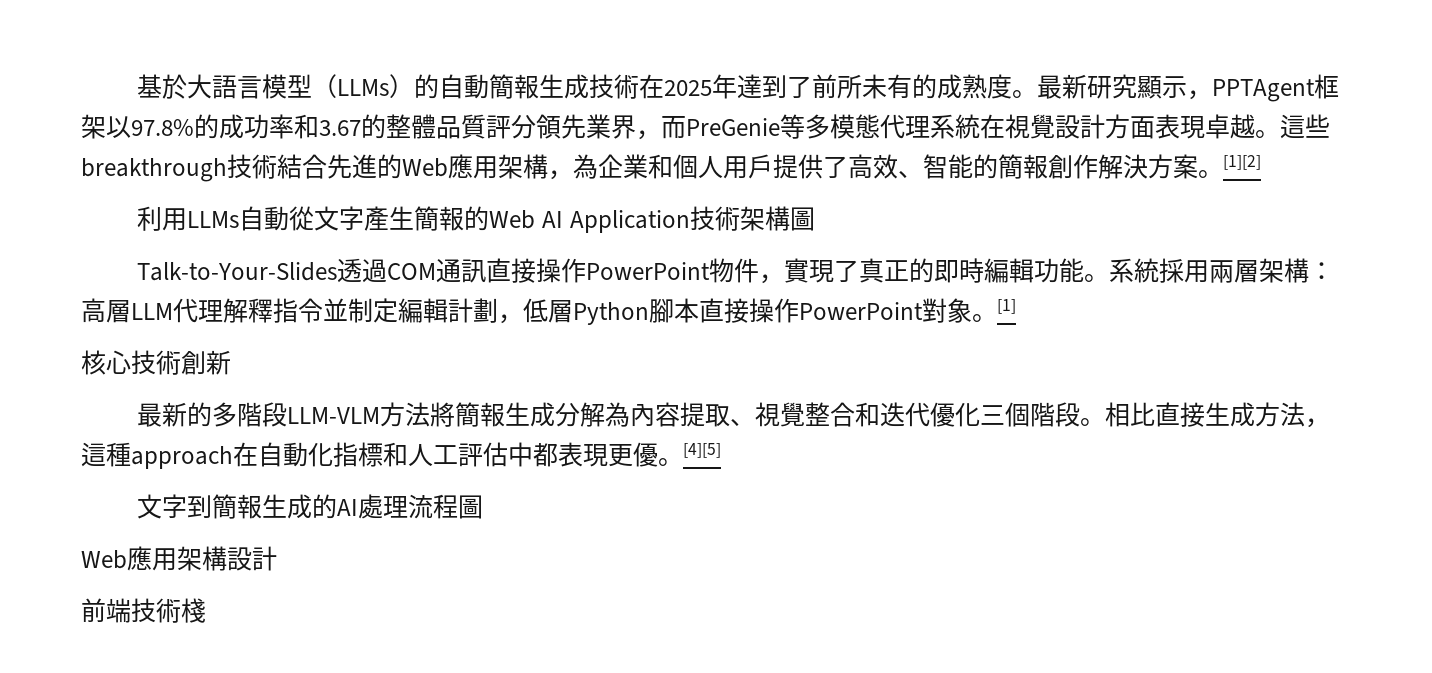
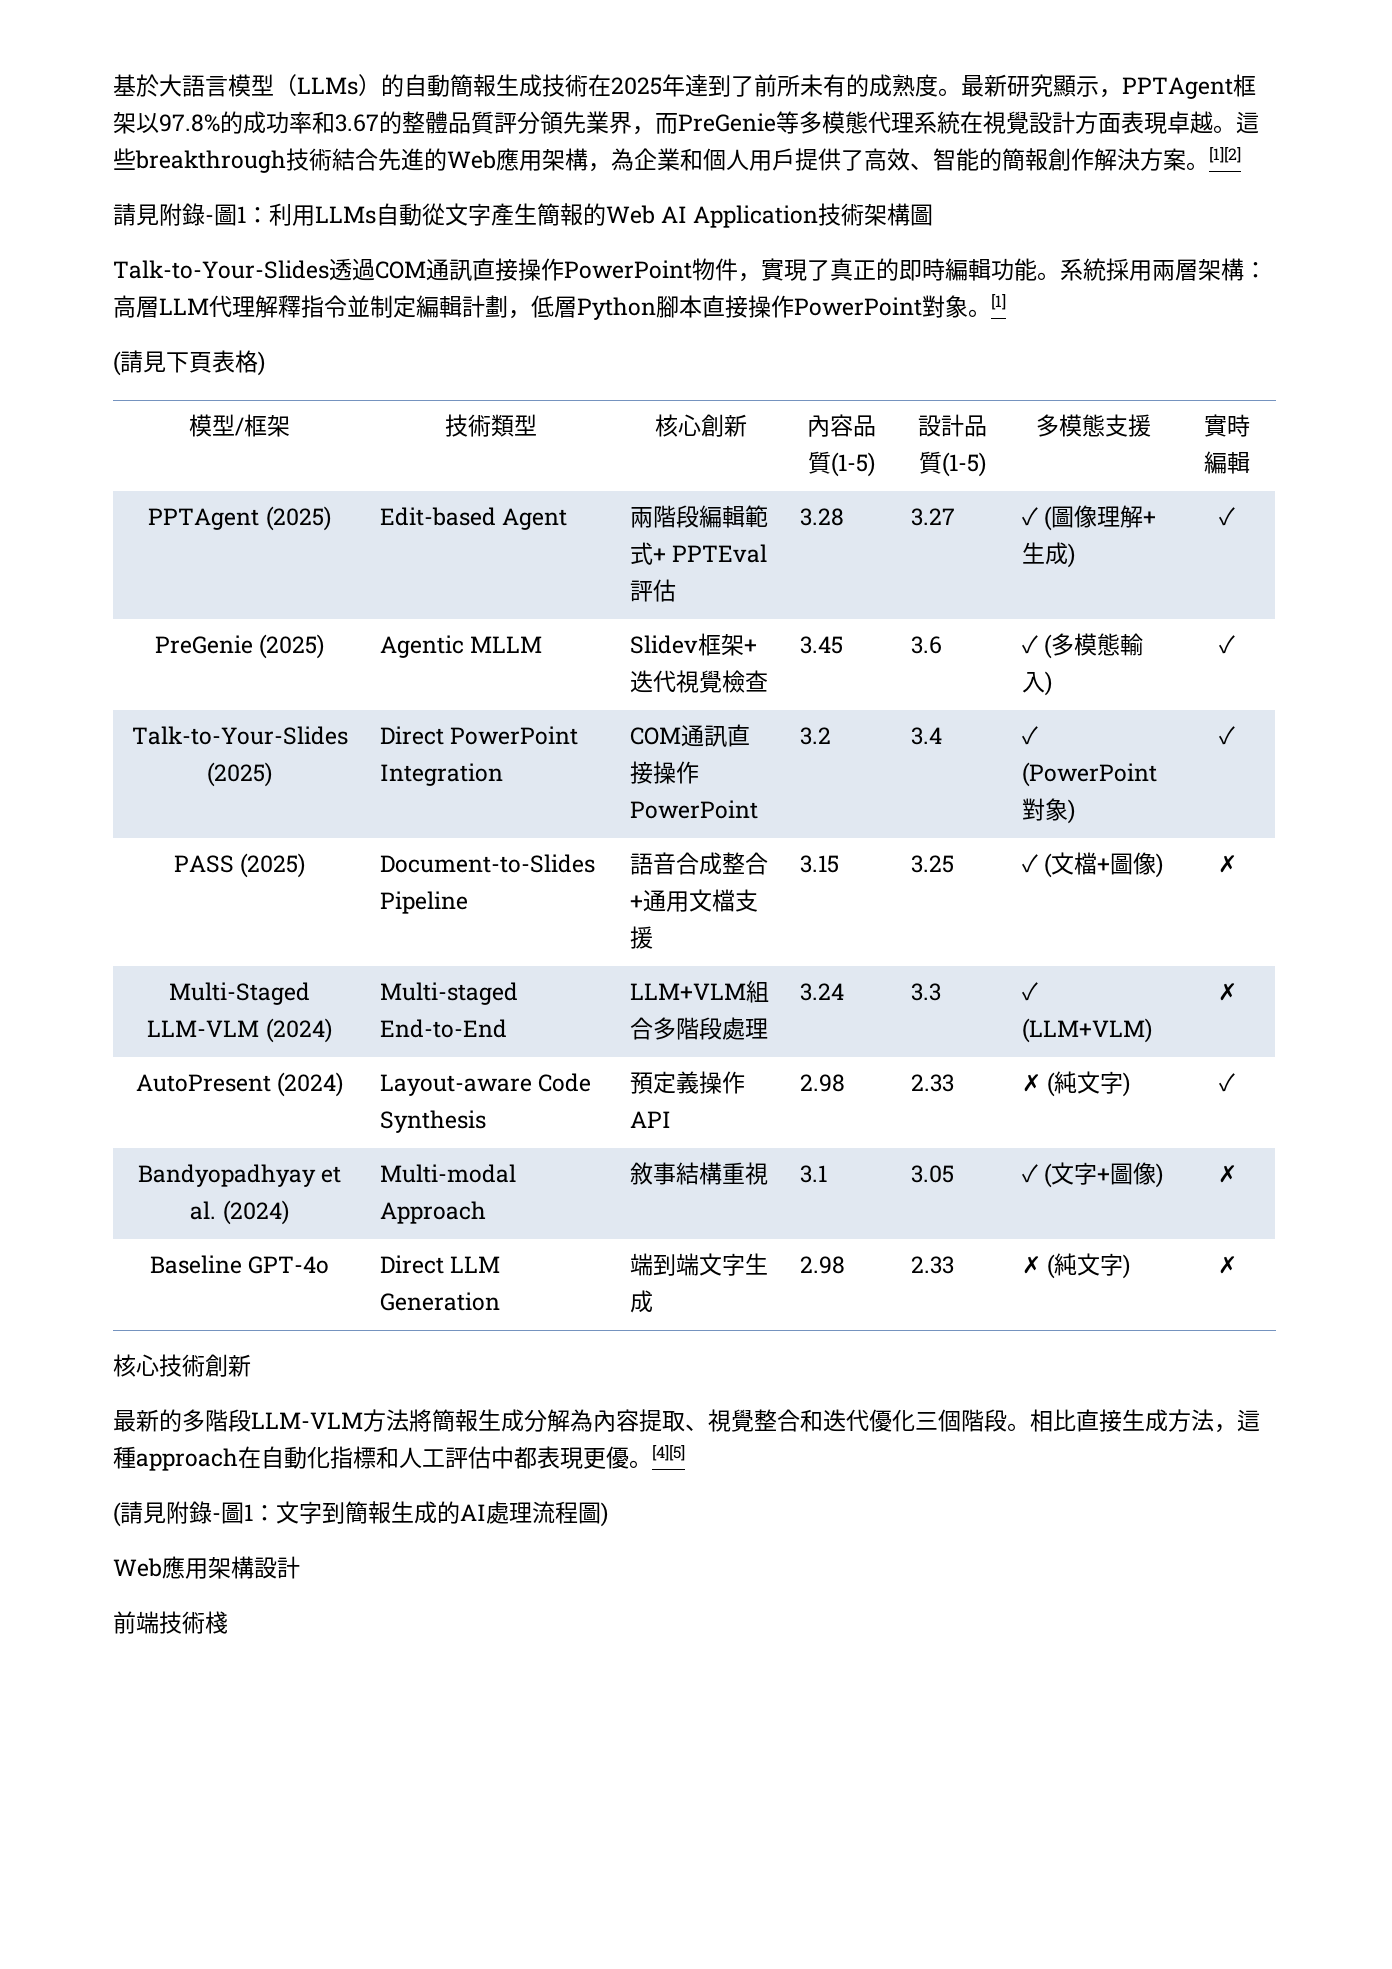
(1261, 162) none -> [113,203,269,226] 請見附錄-圖1：
(1016, 306) none -> [113,350,265,376] [189,414,290,437] [444,414,537,437] [654,414,747,437] [806,414,876,437] [807,451,875,477] [917,414,987,437] [918,451,986,477] [1035,414,1151,437] [1204,414,1250,437] [1204,451,1250,474] [148,506,331,531] [380,507,568,530] [630,505,769,528] [630,542,768,565] [630,579,677,602] [800,508,845,526] [911,508,956,526] [1022,505,1157,531] [1022,542,1076,568] [1219,507,1235,526] [154,634,325,659] [380,635,543,658] [630,633,758,656] [630,670,769,693] [800,636,844,654] [911,636,943,654] [1022,633,1144,659] [1022,671,1053,696] [1219,635,1235,654] [131,726,348,745] [207,762,272,787] [380,726,579,745] [380,763,504,786] [630,724,751,748] [630,761,700,784] [630,800,759,819] [800,727,832,745] [911,727,943,745] [1022,726,1039,745] [1022,762,1158,787] [1022,798,1076,824] [1219,726,1235,745] [173,853,306,878] [380,854,596,873] [380,891,469,914] [630,852,769,875] [630,889,759,912] [630,926,654,949] [800,855,840,873] [911,855,955,873] [1022,852,1164,878] [1217,855,1237,873] [169,982,310,1005] [147,1018,332,1043] [380,982,519,1005] [380,1019,508,1038] [630,980,770,1003] [630,1017,769,1040] [800,983,845,1001] [911,983,942,1001] [1022,982,1039,1001] [1022,1018,1153,1043] [1217,983,1237,1001] [135,1072,344,1097] [380,1073,592,1096] [380,1110,487,1133] [630,1071,746,1094] [630,1111,672,1128] [800,1074,846,1092] [911,1074,955,1092] [1022,1071,1131,1097] [1219,1073,1235,1092] [137,1164,342,1187] [190,1200,289,1225] [380,1164,517,1183] [380,1201,487,1224] [630,1162,769,1185] [800,1165,828,1183] [911,1165,955,1183] [1022,1162,1164,1188] [1217,1165,1237,1183] [149,1255,330,1274] [380,1255,501,1274] [380,1292,501,1311] [630,1253,769,1276] [630,1290,654,1313] [800,1256,846,1274] [911,1256,955,1274] [1022,1253,1131,1279] [1217,1256,1237,1274] // (請見下頁表格) // 模型/框架 | 技術類型 | 核心創新 | 內容品質(1-5) | 設計品質(1-5) | 多模態支援 | 實時編輯 // PPTAgent (2025) | Edit-based Agent | 兩階段編輯範式+ PPTEval評估 | 3.28 | 3.27 | ✓ (圖像理解+生成) | ✓ // PreGenie (2025) | Agentic MLLM | Slidev框架+迭代視覺檢查 | 3.45 | 3.6 | ✓ (多模態輸入) | ✓ // Talk-to-Your-Slides (2025) | Direct PowerPoint Integration | COM通訊直接操作PowerPoint | 3.2 | 3.4 | ✓ (PowerPoint對象) | ✓ // PASS (2025) | Document-to-Slides Pipeline | 語音合成整合+通用文檔支援 | 3.15 | 3.25 | ✓ (文檔+圖像) | ✗ // Multi-Staged LLM-VLM (2024) | Multi-staged End-to-End | LLM+VLM組合多階段處理 | 3.24 | 3.3 | ✓ (LLM+VLM) | ✗ // AutoPresent (2024) | Layout-aware Code Synthesis | 預定義操作API | 2.98 | 2.33 | ✗ (純文字) | ✓ // Bandyopadhyay et al. (2024) | Multi-modal Approach | 敘事結構重視 | 3.1 | 3.05 | ✓ (文字+圖像) | ✗ // Baseline GPT-4o | Direct LLM Generation | 端到端文字生成 | 2.98 | 2.33 | ✗ (純文字) | ✗
(721, 450) none -> [113,1501,276,1527] (請見附錄-圖1：
(484, 507) none -> [601,1502,608,1527] )

